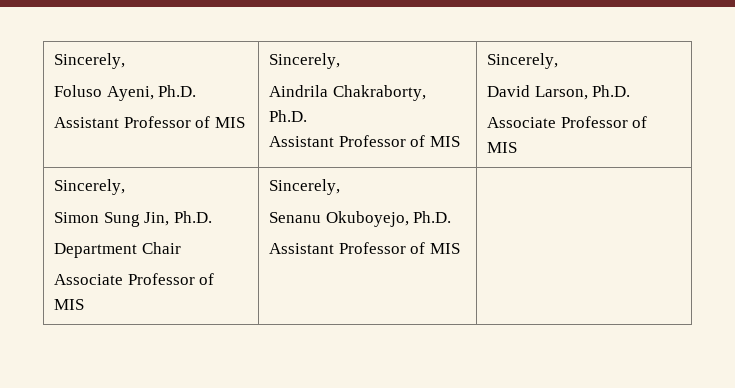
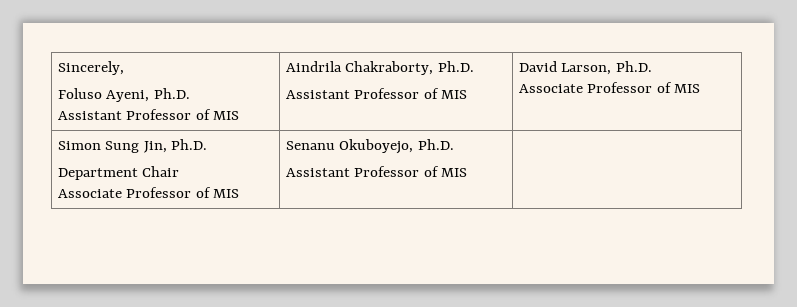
[269,53,341,69] Sincerely, // -> (240, 115) none
[487,53,559,69] Sincerely, // -> (468, 94) none
[54,179,126,195] Sincerely, // -> (701, 88) none
[269,179,341,195] Sincerely, // -> (240, 193) none

